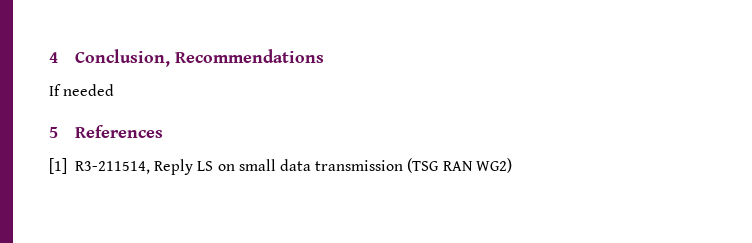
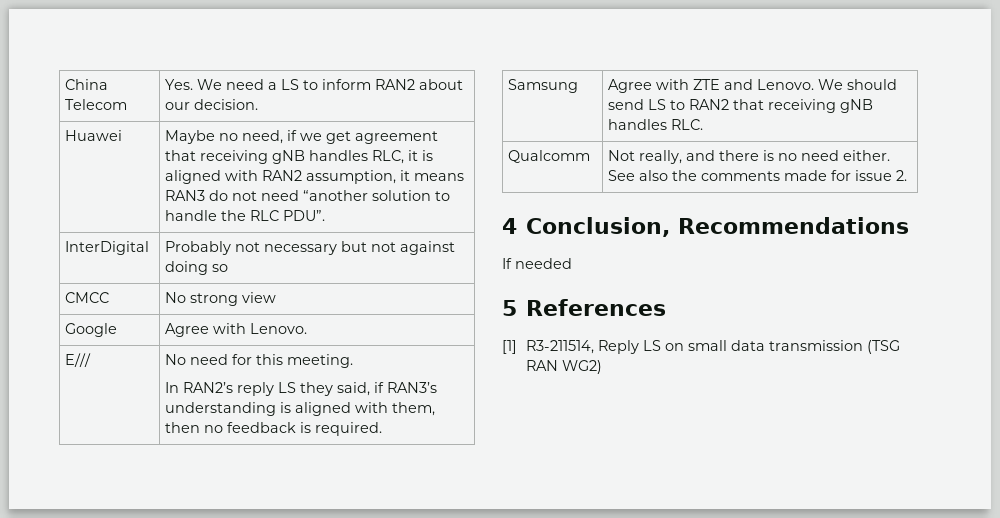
(49, 57) none -> [65,79,109,90] [65,99,128,110] [165,79,464,90] [165,99,259,110] [65,130,123,141] [165,130,439,144] [165,150,434,164] [165,170,465,184] [165,190,451,201] [165,210,326,221] [65,241,150,255] [165,241,456,255] [165,261,229,275] [65,292,110,303] [165,292,277,306] [65,323,118,337] [165,323,308,337] [65,353,92,367] [165,354,354,368] [165,382,438,396] [165,402,436,416] [165,422,383,436] [508,79,579,93] [608,79,898,93] [608,99,874,113] [608,119,704,130] [508,150,591,163] [608,150,891,164] [608,170,908,181] China Telecom | Yes. We need a LS to inform RAN2 about our decision. // Huawei | Maybe no need, if we get agreement that receiving gNB handles RLC, it is aligned with RAN2 assumption, it means RAN3 do not need “another solution to handle the RLC PDU”. // InterDigital | Probably not necessary but not against doing so // CMCC | No strong view // Google | Agree with Lenovo. // E/// | No need for this meeting. // In RAN2’s reply LS they said, if RAN3’s understanding is aligned with them, then no feedback is required. // Samsung | Agree with ZTE and Lenovo. We should send LS to RAN2 that receiving gNB handles RLC. // Qualcomm | Not really, and there is no need either. See also the comments made for issue 2. //

